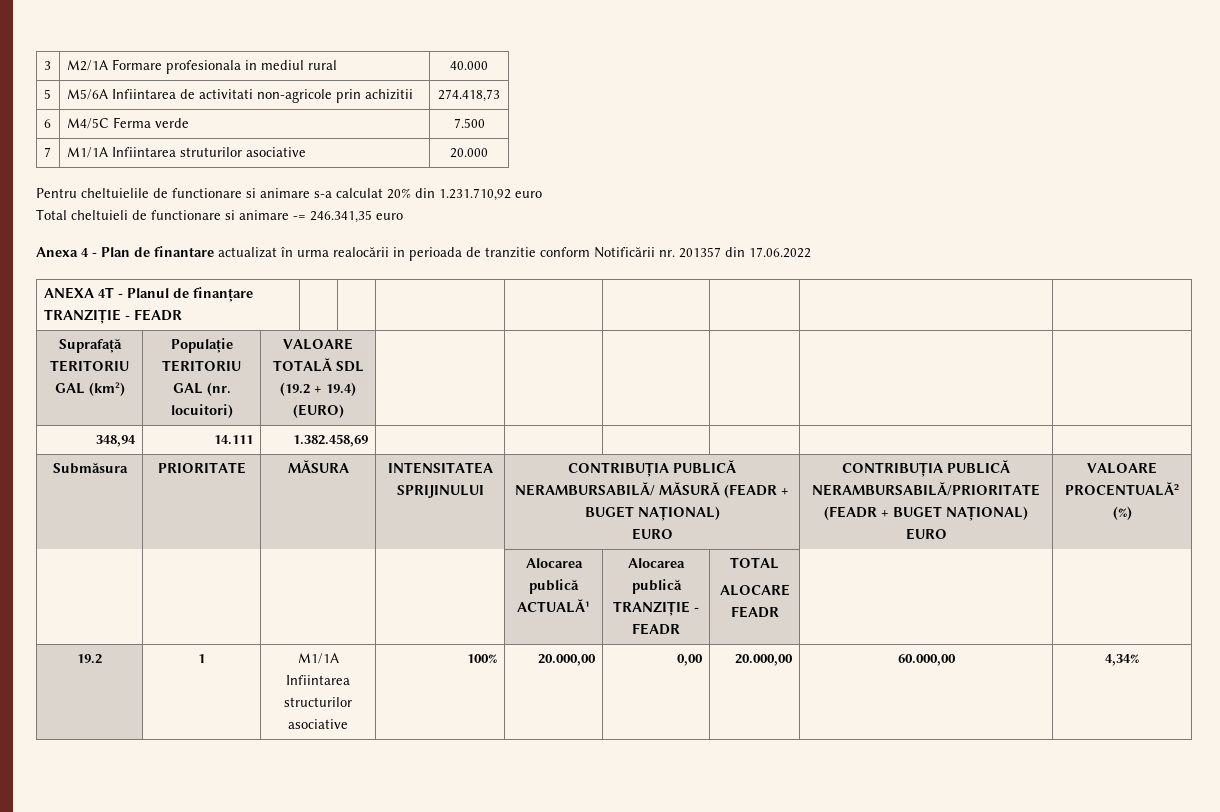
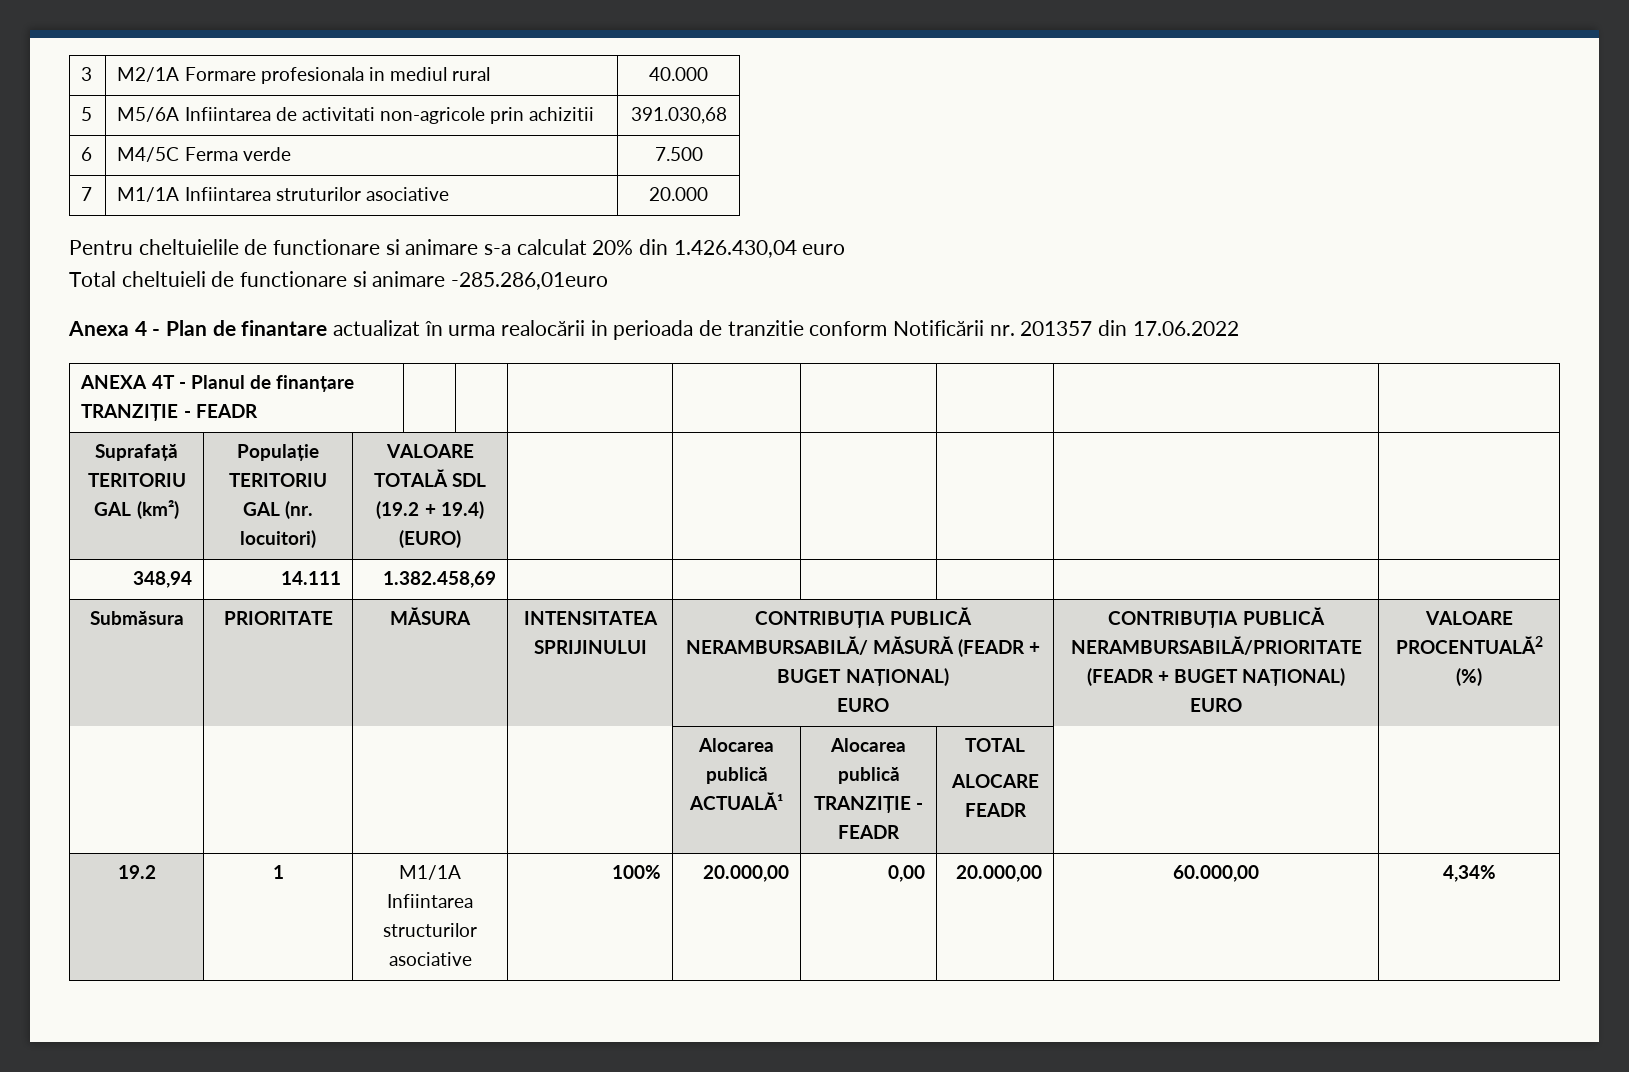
[438,89,500,102] 274.418,73 -> [630,107,727,124] 391.030,68
[439,188,511,201] 1.231.710,92 -> [673,240,797,258] 1.426.430,04
[293,210,403,223] -= 246.341,35 euro -> [451,272,609,290] -285.286,01euro

